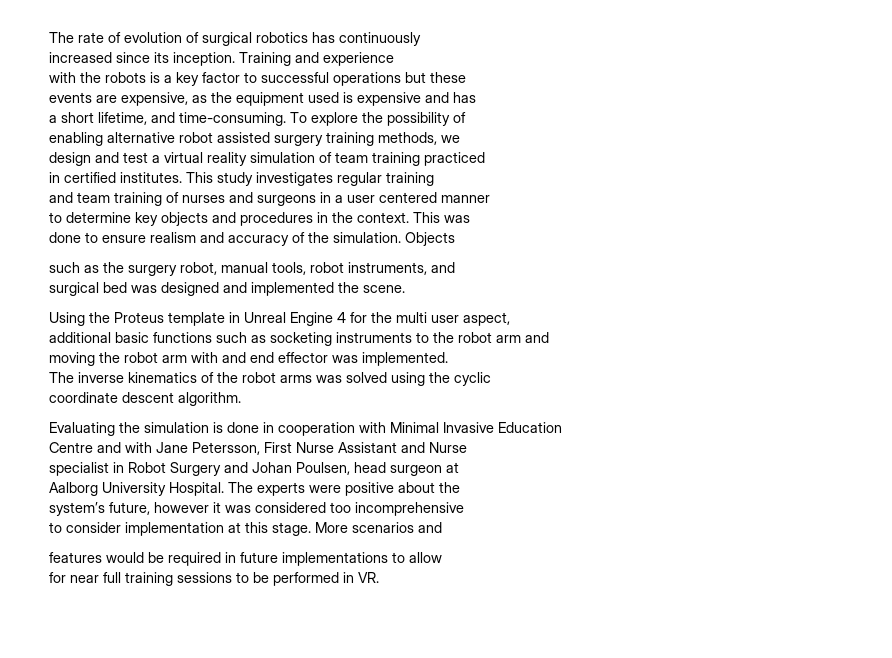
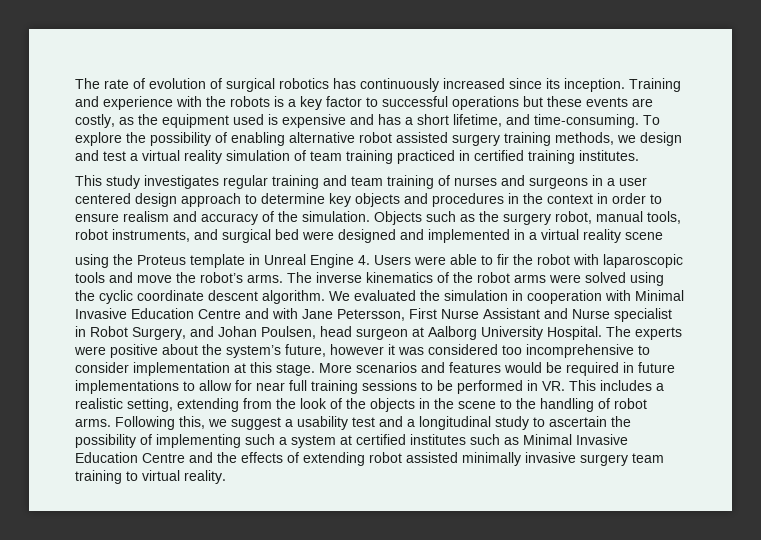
(421, 39) // -> (439, 85) none
(394, 59) // -> (173, 103) none
(466, 77) // -> (582, 101) none
[121,92,188,106] expensive, -> [75,114,115,128] costly,
(476, 97) // -> (401, 119) none
(466, 117) // -> (227, 137) none
(460, 139) // -> (636, 139) none
(485, 159) // -> (455, 157) none
(116, 177) none -> [528,150,575,164] training
(182, 177) none -> (639, 155) //
(434, 179) // -> (319, 182) none
[441,195,490,203] manner // -> [135,193,241,207] design approach
[357,212,470,223] [49,232,81,243] context. This was // done -> [547,193,646,204] context in order
(455, 239) // -> (422, 218) none
(455, 267) // -> (218, 234) none
[131,285,157,293] was -> [302,231,334,240] were
[338,282,405,293] [49,312,85,326] the scene. // Using -> [514,229,663,243] [75,254,109,268] in a virtual reality scene // using
[337,312,510,326] [49,332,549,346] [49,352,448,366] 4 for the multi user aspect, // additional basic functions such as socketing instruments to the robot arm and // moving the robot arm with and end effector was implemented. // -> [358,254,683,268] [75,272,283,283] 4. Users were able to fir the robot with laparoscopic tools and move the robot’s arms.
[316,375,342,383] was -> [549,274,581,283] were
(491, 379) // -> (133, 297) none
[49,422,259,436] // Evaluating the simulation is done -> [329,290,508,301] We evaluated the simulation
(562, 427) // -> (194, 313) none
(467, 447) // -> (610, 314) none
[170,462,221,476] Surgery -> [132,327,186,340] Surgery,
(459, 467) // -> (424, 332) none
(460, 487) // -> (222, 349) none
(464, 509) // -> (634, 351) none
(442, 527) // -> (445, 367) none
(442, 557) // -> (232, 385) none
(379, 577) none -> [569,380,664,391] [75,398,647,412] [75,416,631,430] [75,434,628,448] [75,452,664,466] [75,470,226,484] This includes a realistic setting, extending from the look of the objects in the scene to the handling of robot arms. Following this, we suggest a usability test and a longitudinal study to ascertain the possibility of implementing such a system at certified institutes such as Minimal Invasive Education Centre and the effects of extending robot assisted minimally invasive surgery team training to virtual reality.

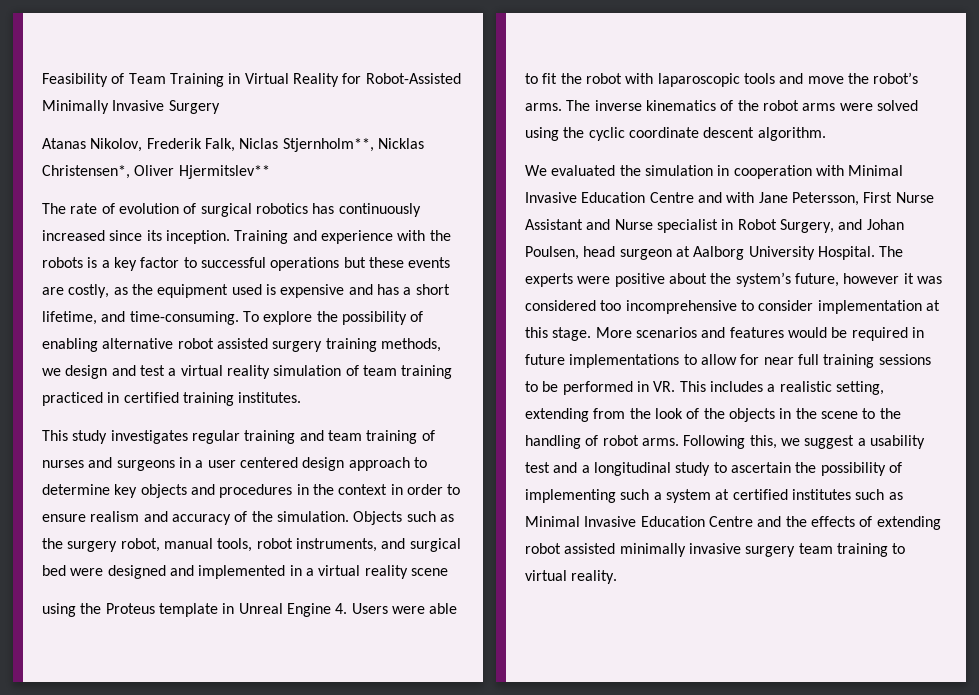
(75, 83) none -> [42,73,461,87] [42,100,220,114] [42,138,424,152] [42,165,270,179] Feasibility of Team Training in Virtual Reality for Robot-Assisted Minimally Invasive Surgery // Atanas Nikolov, Frederik Falk, Niclas Stjernholm**, Nicklas Christensen*, Oliver Hjermitslev** //
[497,254,509,265] fir -> [542,73,558,84] fit
(325, 297) none -> (826, 134) //

